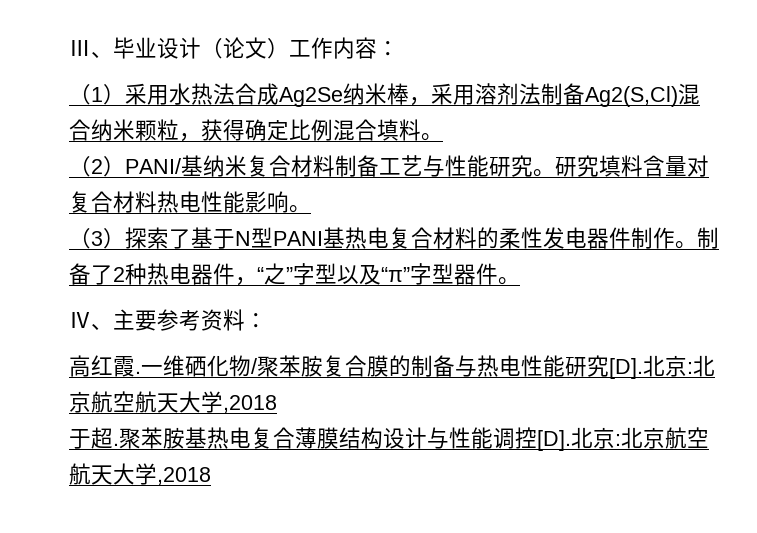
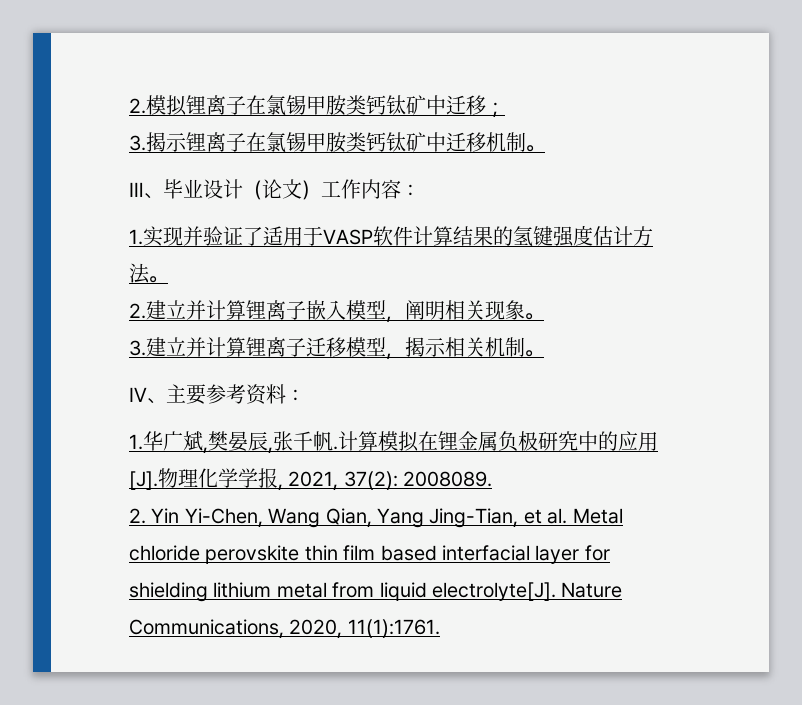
(69, 48) none -> [129,95,505,118] [129,132,545,153] 2.模拟锂离子在氯锡甲胺类钙钛矿中迁移； // 3.揭示锂离子在氯锡甲胺类钙钛矿中迁移机制。 //
[69,83,700,107] [69,119,443,142] [69,155,709,177] [69,191,311,213] [69,227,719,249] [69,263,498,286] （1）采用水热法合成Ag2Se纳米棒，采用溶剂法制备Ag2(S,Cl)混合纳米颗粒，获得确定比例混合填料。 // （2）PANI/基纳米复合材料制备工艺与性能研究。研究填料含量对复合材料热电性能影响。 // （3）探索了基于N型PANI基热电复合材料的柔性发电器件制作。制备了2种热电器件，“之”字型以及“π”字型器件 -> [129,225,653,247] [129,263,168,284] [129,300,544,323] [129,337,525,360] 1.实现并验证了适用于VASP软件计算结果的氢键强度估计方法。 // 2.建立并计算锂离子嵌入模型，阐明相关现象。 // 3.建立并计算锂离子迁移模型，揭示相关机制
[69,355,715,379] [69,391,277,413] [69,427,709,451] [69,463,211,485] 高红霞.一维硒化物/聚苯胺复合膜的制备与热电性能研究[D].北京:北京航空航天大学,2018 // 于超.聚苯胺基热电复合薄膜结构设计与性能调控[D].北京:北京航空航天大学,2018 -> [129,431,658,454] [129,468,493,491] [129,508,623,528] [129,545,610,564] [129,582,623,602] [129,619,440,639] 1.华广斌,樊晏辰,张千帆.计算模拟在锂金属负极研究中的应用[J].物理化学学报, 2021, 37(2): 2008089. // 2. Yin Yi-Chen, Wang Qian, Yang Jing-Tian, et al. Metal chloride perovskite thin film based interfacial layer for shielding lithium metal from liquid electrolyte[J]. Nature Communications, 2020, 11(1):1761.

